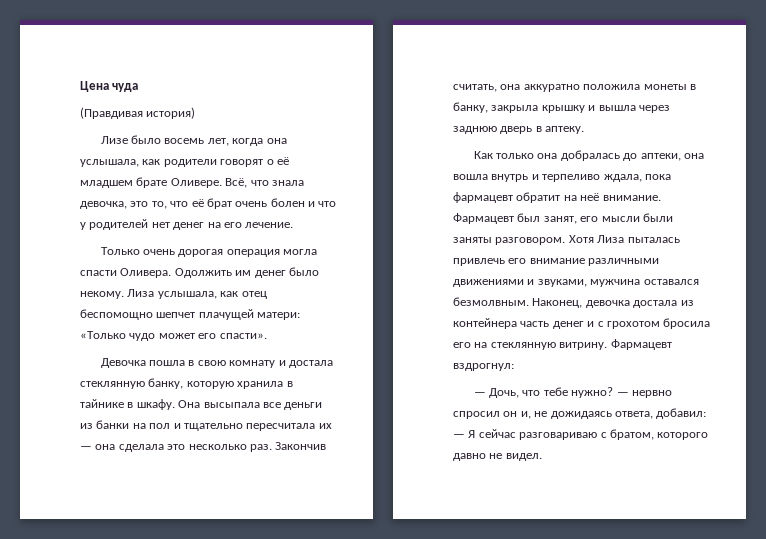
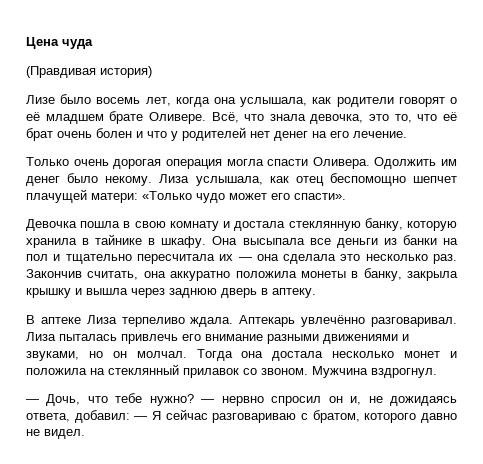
[473,150,704,161] [453,174,671,182] [453,192,661,203] [453,213,673,224] [453,235,594,245] Как только она добралась до аптеки, она вошла внутрь и терпеливо ждала, пока фармацевт обратит на неё внимание. Фармацевт был занят, его мысли были заняты разговором. Хотя -> [26,315,457,327] В аптеке Лиза терпеливо ждала. Аптекарь увлечённо разговаривал.
[588,258,660,266] различными -> [267,334,319,344] разными
[590,279,699,287] [453,297,694,308] [453,318,711,329] [453,339,672,350] [453,363,514,371] мужчина оставался безмолвным. Наконец, девочка достала из контейнера часть денег и с грохотом бросила его на стеклянную витрину. Фармацевт вздрогнул: -> [88,349,458,361] [26,364,437,378] но он молчал. Тогда она достала несколько монет и положила на стеклянный прилавок со звоном. Мужчина вздрогнул.

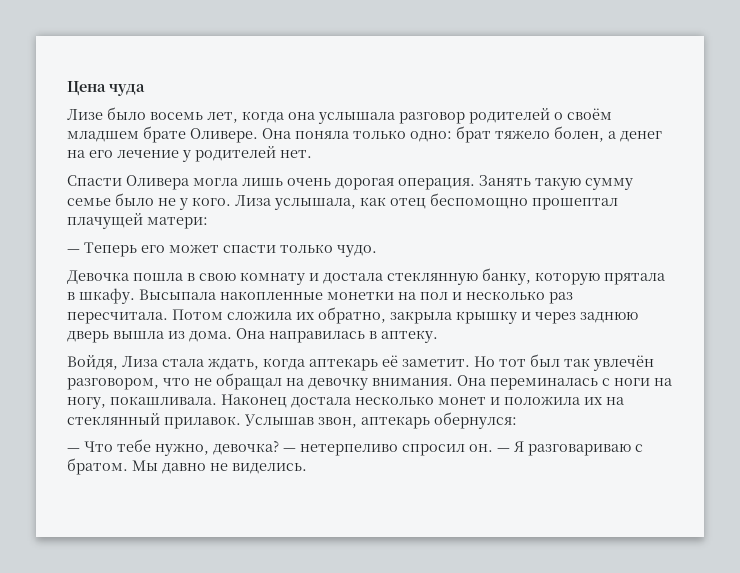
[26,66,152,78] // (Правдивая история) -> (145, 90) none
[240,97,457,107] [26,111,457,124] [26,127,407,141] [26,157,457,169] [26,173,153,186] услышала, как родители говорят о её младшем брате Оливере. Всё, что знала девочка, это то, что её брат очень болен и что у родителей нет денег на его лечение. // Только очень дорогая операция могла спасти Оливера. Одолжить им денег было некому. -> [318,108,612,124] [67,126,662,143] [67,146,312,162] [67,175,633,190] [67,193,231,210] услышала разговор родителей о своём младшем брате Оливере. Она поняла только одно: брат тяжело болен, а денег на его лечение у родителей нет. // Спасти Оливера могла лишь очень дорогая операция. Занять такую сумму семье было не у кого.
[413,176,457,183] шепчет -> [532,198,618,210] прошептал
[142,191,346,203] «Только чудо может его спасти». -> [67,242,377,257] // — Теперь его может спасти только чудо.
[26,234,458,248] [26,254,458,264] [26,268,402,281] хранила в тайнике в шкафу. Она высыпала все деньги из банки на пол и тщательно пересчитала их — она сделала это несколько раз. Закончив считать, она аккуратно положила монеты в банку, -> [604,273,665,285] [67,288,573,304] [67,307,386,324] прятала в шкафу. Высыпала накопленные монетки на пол и несколько раз пересчитала. Потом сложила их обратно,
[86,288,128,295] вышла -> (531, 316) none
[261,288,316,298] [26,315,457,327] [26,332,409,344] [26,349,264,361] в аптеку. // В аптеке Лиза терпеливо ждала. Аптекарь увлечённо разговаривал. Лиза пыталась привлечь его внимание разными движениями и звуками, но он молчал. Тогда она -> [113,328,438,343] [67,354,654,371] [67,373,672,390] [67,394,287,409] вышла из дома. Она направилась в аптеку. // Войдя, Лиза стала ждать, когда аптекарь её заметит. Но тот был так увлечён разговором, что не обращал на девочку внимания. Она переминалась с ноги на ногу, покашливала. Наконец
(87, 371) none -> [584,397,603,405] их
[183,366,437,378] [26,393,457,406] [26,410,130,423] прилавок со звоном. Мужчина вздрогнул. // — Дочь, что тебе нужно? — нервно спросил он и, не дожидаясь ответа, добавил: -> [164,412,517,429] [67,439,493,456] прилавок. Услышав звон, аптекарь обернулся: // — Что тебе нужно, девочка? — нетерпеливо спросил он.
[165,409,208,420] сейчас -> (524, 446) none
[312,410,417,423] братом, которого -> [67,458,158,475] братом. Мы
[44,429,85,439] видел. -> [232,463,307,474] виделись.

